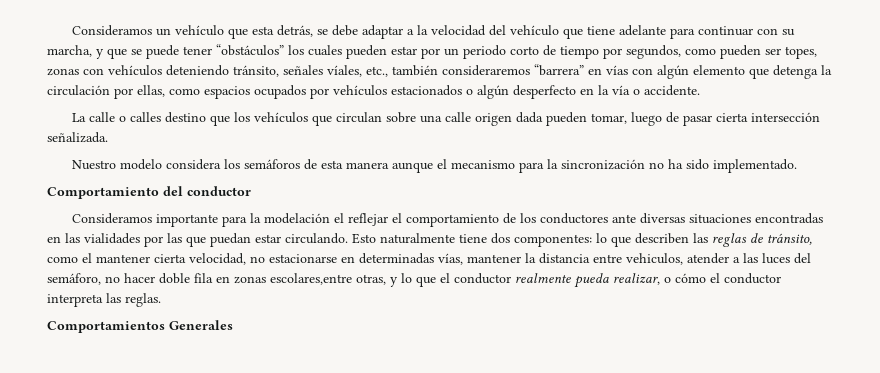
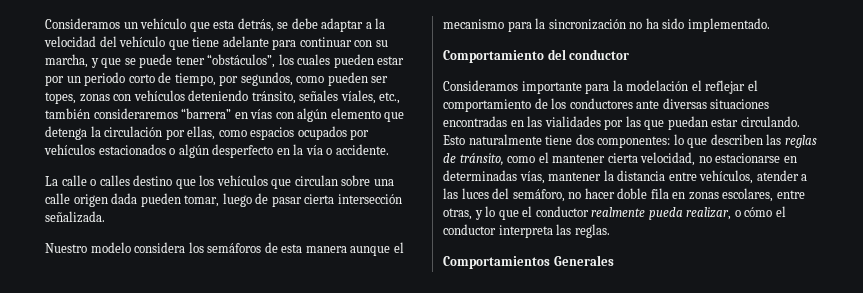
[216,44,284,56] “obstáculos” -> [207,54,276,68] “obstáculos”,
[560,46,599,59] tiempo -> [174,73,216,86] tiempo,
[626,253,683,265] vehiculos, -> [699,170,754,184] vehículos,
[270,273,352,285] escolares,entre -> [722,188,805,202] escolares, entre

